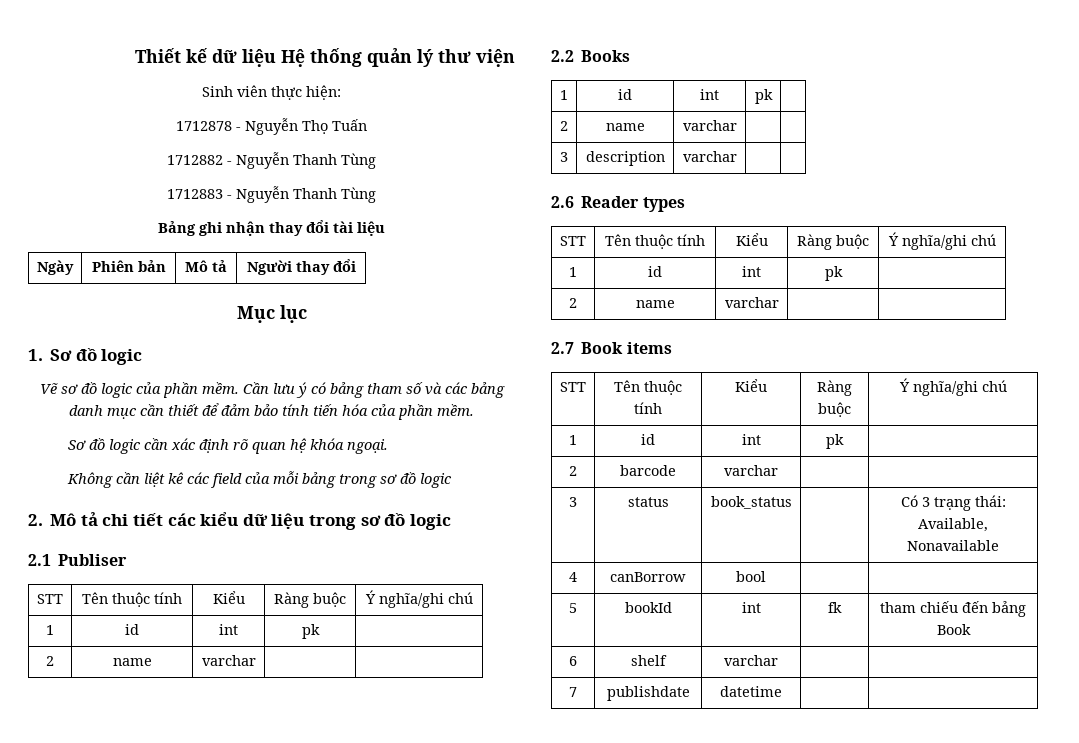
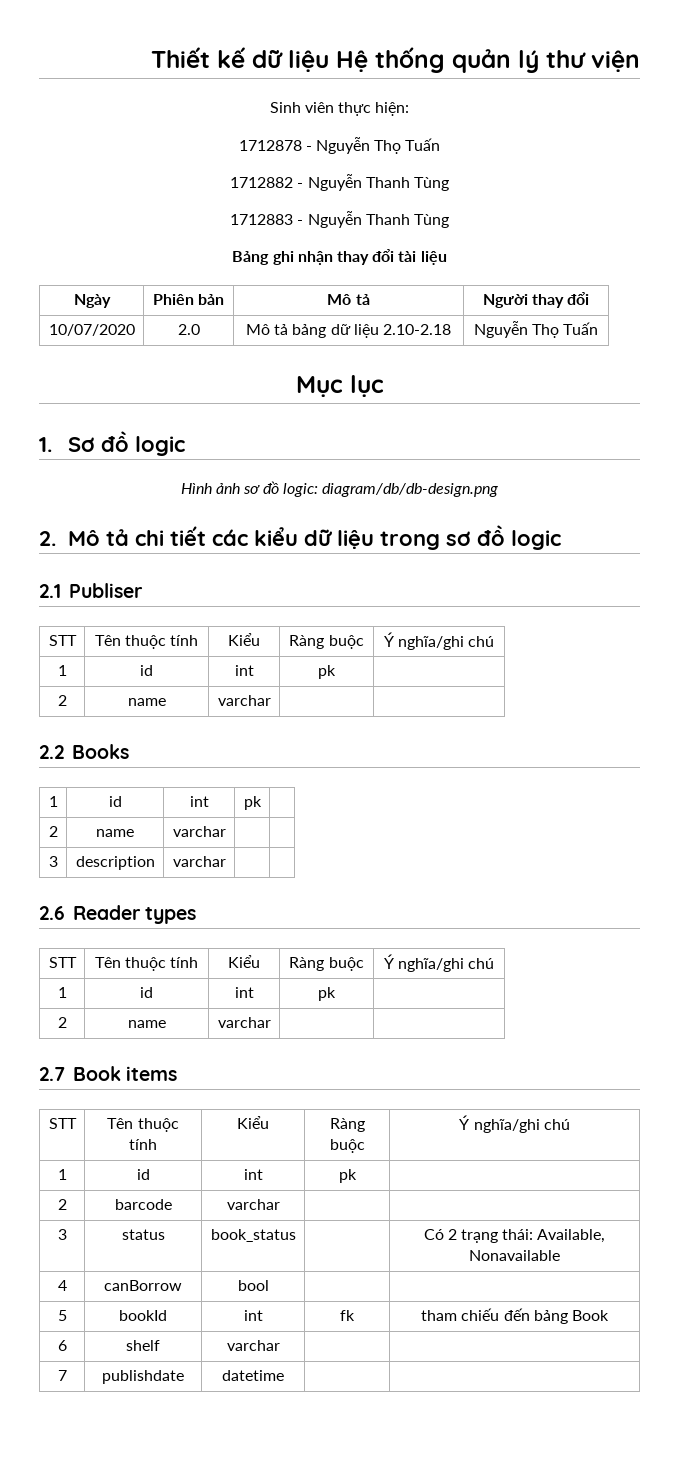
(356, 265) none -> [48,324,135,336] [177,324,200,335] [246,324,451,338] [473,321,599,338] // 10/07/2020 | 2.0 | Mô tả bảng dữ liệu 2.10-2.18 | Nguyễn Thọ Tuấn
[39,382,505,398] [69,403,474,420] [67,438,388,454] [66,471,452,488] Vẽ sơ đồ logic của phần mềm. Cần lưu ý có bảng tham số và các bảng danh mục cần thiết để đảm bảo tính tiến hóa của phần mềm. // Sơ đồ logic cần xác định rõ quan hệ khóa ngoại. // Không cần liệt kê các field của mỗi bảng trong sơ đồ logic -> [180,481,499,497] Hình ảnh sơ đồ logic: diagram/db/db-design.png
[921,497,930,507] 3 -> [447,1229,457,1240] 2

